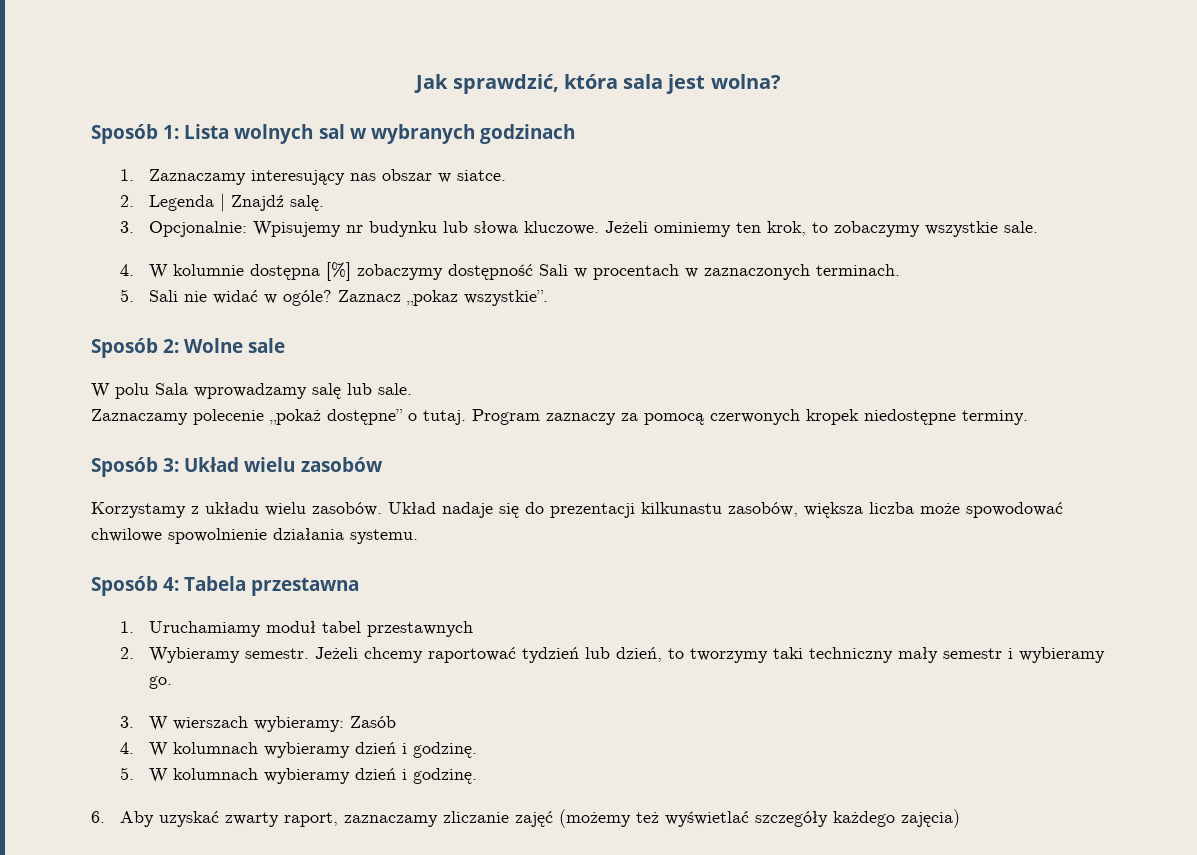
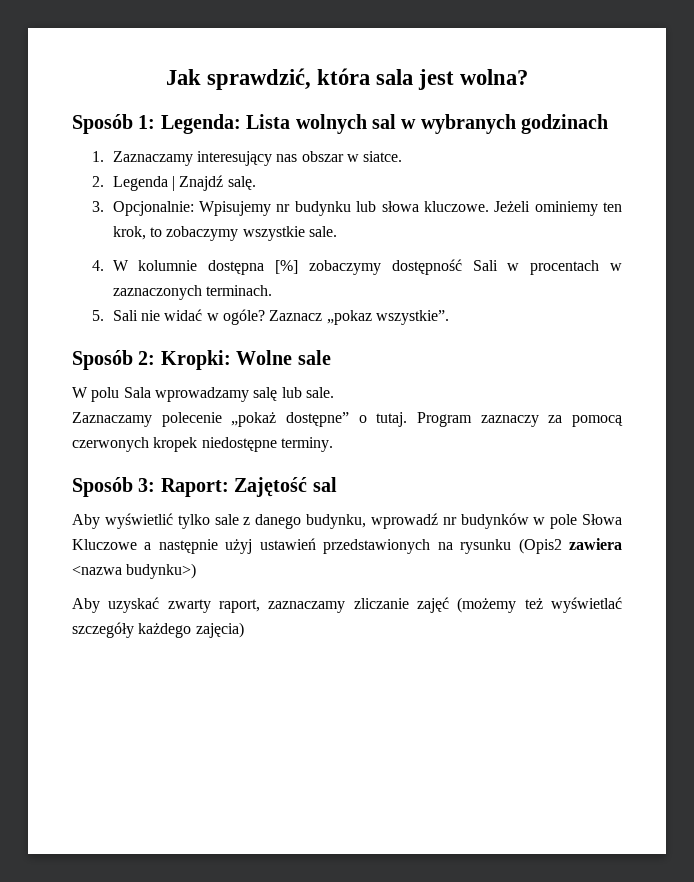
(180, 132) none -> [160,114,241,134] Legenda:
(180, 346) none -> [160,350,231,370] Kropki:
[184,457,383,472] [91,502,1063,518] [91,528,418,544] [91,576,360,596] [119,621,473,637] [119,647,1105,663] [148,676,172,689] [119,716,396,732] [119,742,477,758] [119,767,477,784] [91,811,105,823] Układ wielu zasobów // Korzystamy z układu wielu zasobów. Układ nadaje się do prezentacji kilkunastu zasobów, większa liczba może spowodować chwilowe spowolnienie działania systemu. // Sposób 4: Tabela przestawna // 1. Uruchamiamy moduł tabel przestawnych // 2. Wybieramy semestr. Jeżeli chcemy raportować tydzień lub dzień, to tworzymy taki techniczny mały semestr i wybieramy go. // 3. W wierszach wybieramy: Zasób // 4. W kolumnach wybieramy dzień i godzinę. // 5. W kolumnach wybieramy dzień i godzinę. // 6. -> [160,477,337,497] [72,513,622,529] [72,538,623,554] [72,563,197,579] Raport: Zajętość sal // Aby wyświetlić tylko sale z danego budynku, wprowadź nr budynków w pole Słowa Kluczowe a następnie użyj ustawień przedstawionych na rysunku (Opis2 zawiera <nazwa budynku>) //

